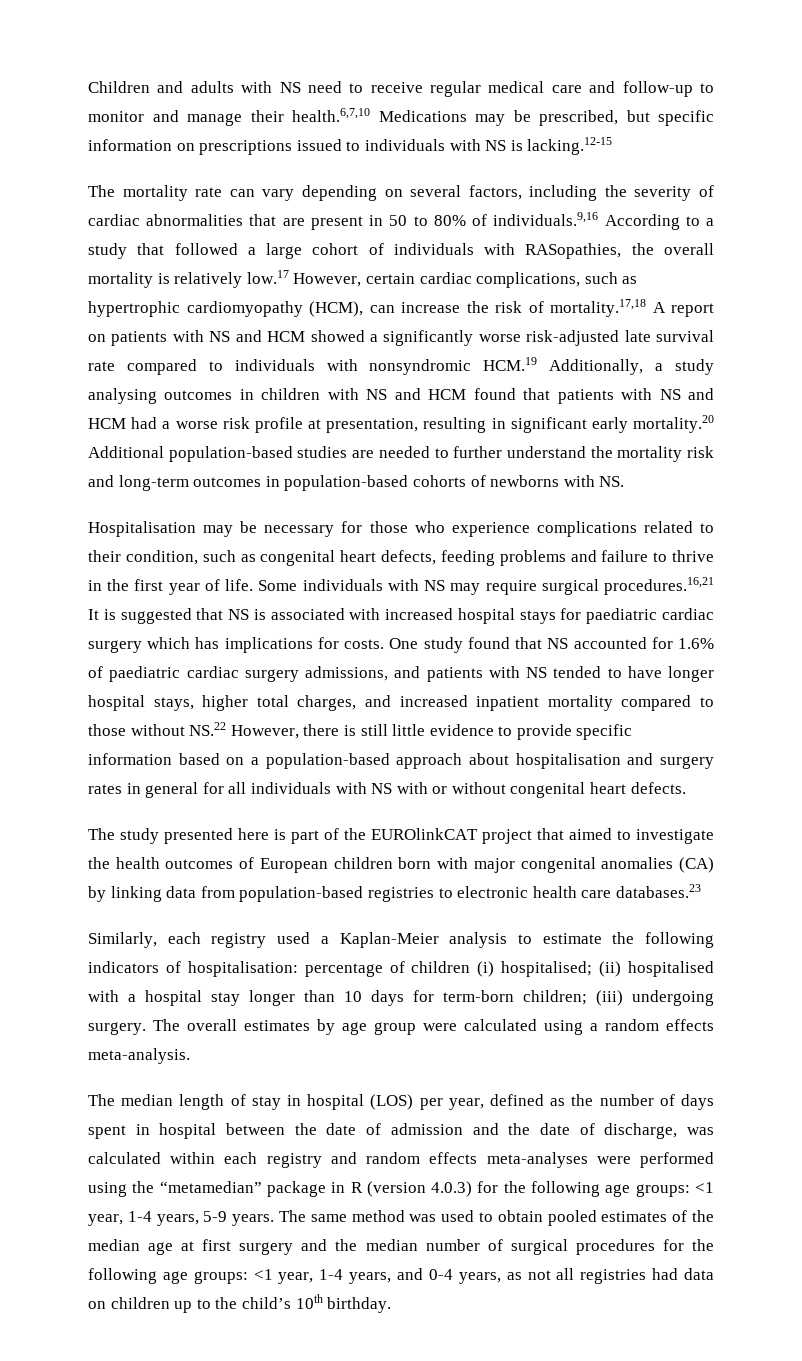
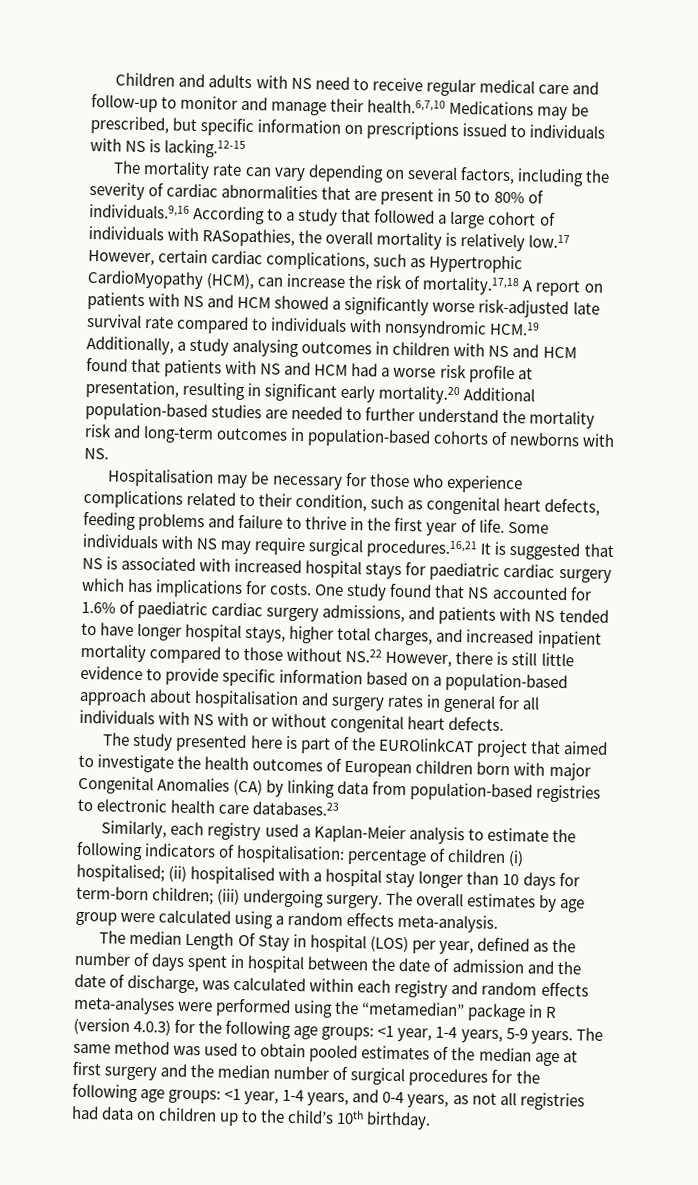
[88,301,303,317] hypertrophic cardiomyopathy -> [429,254,524,274] [87,269,204,290] Hypertrophic CardioMyopathy
[520,857,674,873] congenital anomalies -> [78,775,231,795] Congenital Anomalies
[179,1094,281,1110] length of stay -> [185,931,290,951] Length Of Stay

